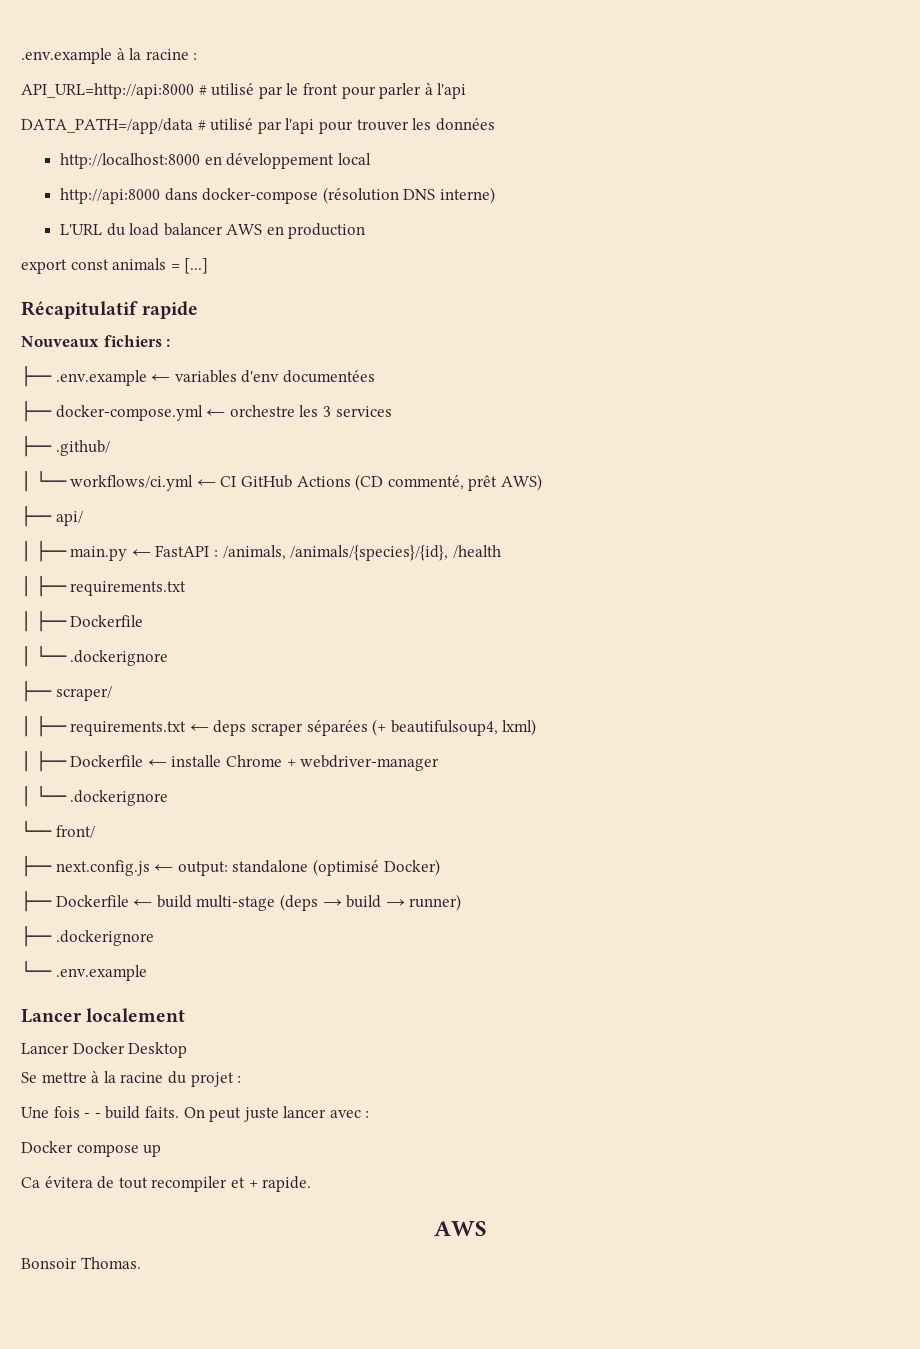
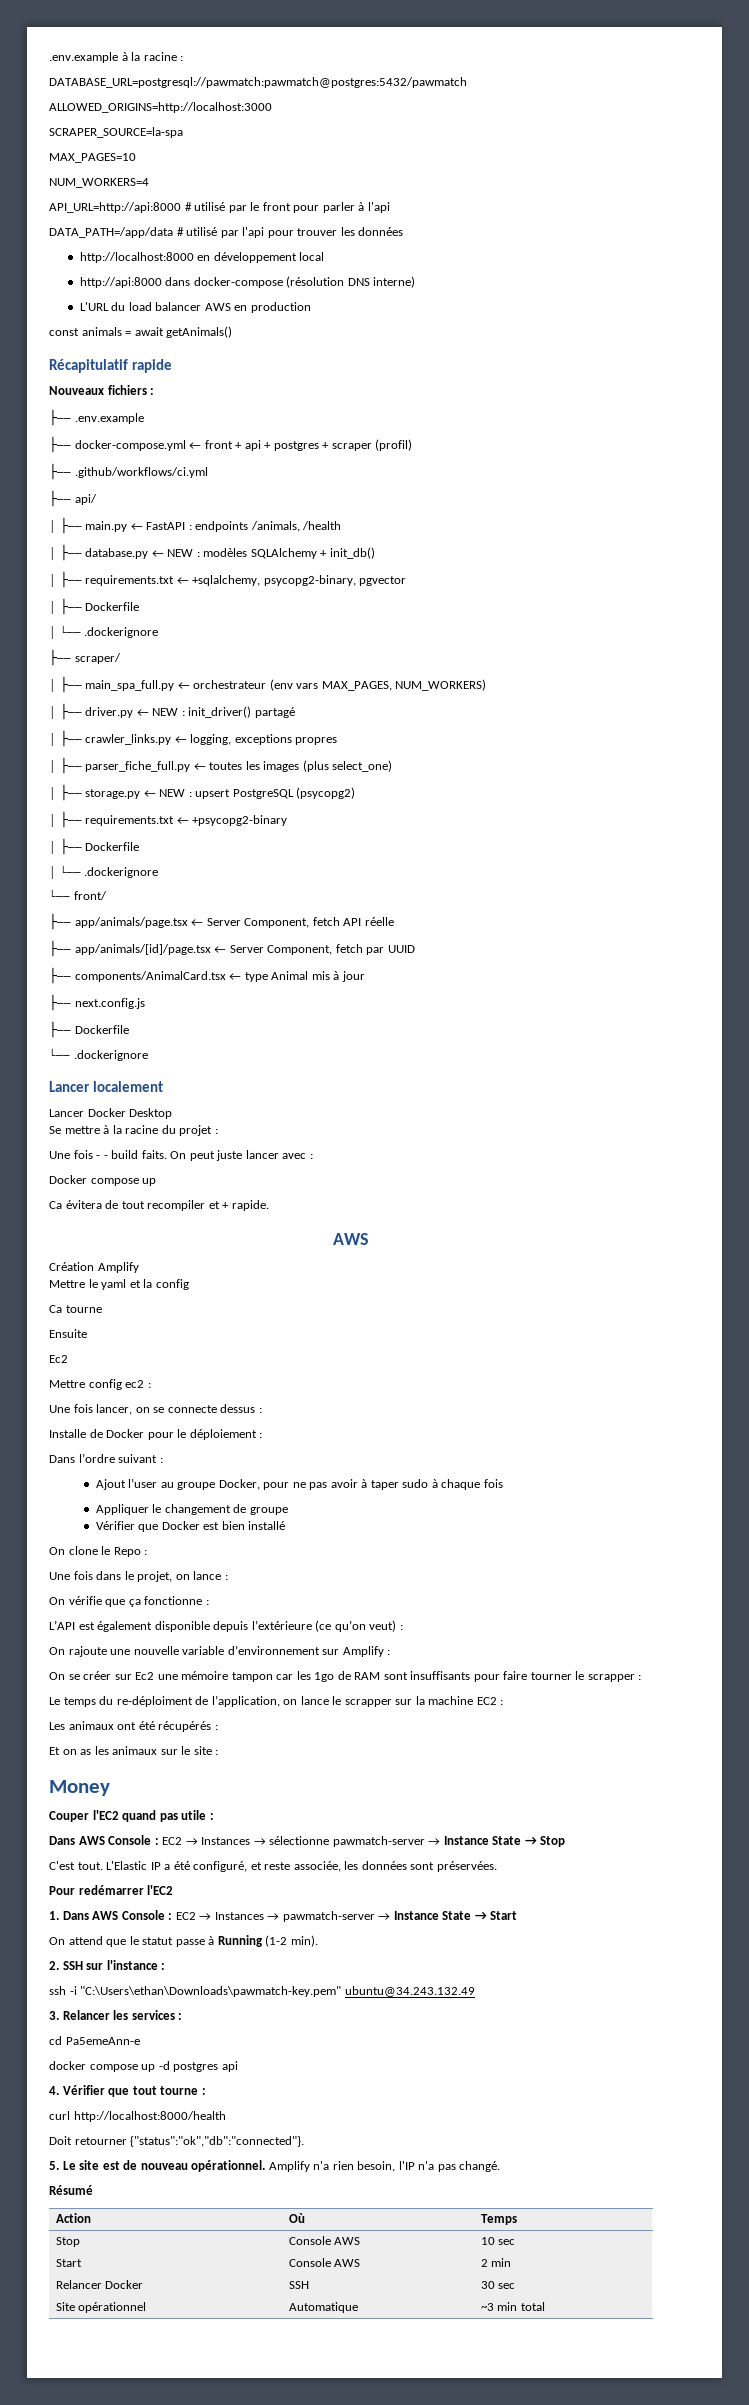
(198, 56) none -> [49,77,467,88] [49,102,272,113] [49,127,183,138] [49,153,136,163] [49,178,149,188] // DATABASE_URL=postgresql://pawmatch:pawmatch@postgres:5432/pawmatch // ALLOWED_ORIGINS=http://localhost:3000 // SCRAPER_SOURCE=la-spa // MAX_PAGES=10 // NUM_WORKERS=4
[21,259,67,274] export -> (311, 307) none
[184,258,209,274] [...] -> [134,326,233,338] await getAnimals()
[151,370,375,383] ← variables d'env documentées -> (144, 418) none
[229,405,392,417] [21,436,110,457] [21,471,542,492] orchestre les 3 services // ├── .github/ // │ └── workflows/ci.yml ← CI GitHub Actions (CD commenté, prêt AWS) -> [204,439,413,451] [49,463,208,480] front + api + postgres + scraper (profil) // ├── .github/workflows/ci.yml
[222,545,449,561] /animals, /animals/{species}/{id}, -> [195,521,300,532] endpoints /animals,
[21,576,187,597] // │ ├── requirements.txt -> [49,544,375,561] [49,571,407,588] // │ ├── database.py ← NEW : modèles SQLAlchemy + init_db() // │ ├── requirements.txt ← +sqlalchemy, psycopg2-binary, pgvector
[70,719,537,736] [21,751,440,772] requirements.txt ← deps scraper séparées (+ beautifulsoup4, lxml) // │ ├── Dockerfile ← installe Chrome + webdriver-manager -> [85,679,487,691] [49,703,295,720] [49,730,338,747] [49,757,393,774] [49,784,356,801] [49,811,288,828] [49,838,140,855] main_spa_full.py ← orchestrateur (env vars MAX_PAGES, NUM_WORKERS) // │ ├── driver.py ← NEW : init_driver() partagé // │ ├── crawler_links.py ← logging, exceptions propres // │ ├── parser_fiche_full.py ← toutes les images (plus select_one) // │ ├── storage.py ← NEW : upsert PostgreSQL (psycopg2) // │ ├── requirements.txt ← +psycopg2-binary // │ ├── Dockerfile
[55,859,440,876] [21,891,462,912] [21,926,154,947] [21,961,147,981] next.config.js ← output: standalone (optimisé Docker) // ├── Dockerfile ← build multi-stage (deps → build → runner) // ├── .dockerignore // └── .env.example -> [74,917,394,928] [49,940,415,957] [49,967,365,984] [49,994,145,1011] [49,1021,129,1038] [49,1048,148,1061] app/animals/page.tsx ← Server Component, fetch API réelle // ├── app/animals/[id]/page.tsx ← Server Component, fetch par UUID // ├── components/AnimalCard.tsx ← type Animal mis à jour // ├── next.config.js // ├── Dockerfile // └── .dockerignore
[21,1257,141,1269] Bonsoir Thomas. -> [49,1262,139,1273] [49,1279,189,1290] [49,1305,102,1313] [49,1329,87,1338] [49,1355,68,1363] [49,1379,151,1390] [49,1404,262,1415] [49,1429,263,1440] [49,1453,163,1463] [95,1478,503,1490] [95,1504,288,1515] [95,1521,286,1532] [49,1546,148,1557] [49,1571,228,1582] [49,1596,209,1607] [49,1620,403,1632] [49,1645,391,1657] [49,1671,642,1682] [49,1695,504,1707] [49,1721,218,1732] [49,1746,219,1755] [49,1780,110,1796] [49,1810,214,1822] [49,1835,566,1847] [49,1861,497,1872] [49,1885,174,1895] [49,1910,518,1922] [49,1935,318,1947] [49,1960,166,1970] [49,1986,475,1997] [49,2010,183,2020] [49,2036,140,2045] [49,2061,238,2072] [49,2085,206,2097] [49,2111,226,2122] [49,2136,305,2147] [49,2160,501,2172] [49,2185,93,2195] [55,2213,91,2223] [288,2213,305,2223] [480,2214,517,2225] [55,2237,80,2247] [288,2236,361,2245] [480,2237,516,2245] [55,2259,82,2267] [288,2258,361,2267] [480,2258,512,2267] [55,2280,144,2289] [288,2281,309,2289] [480,2281,516,2289] [55,2302,147,2313] [288,2302,358,2313] [480,2302,545,2311] Création Amplify // Mettre le yaml et la config // Ca tourne // Ensuite // Ec2 // Mettre config ec2 : // Une fois lancer, on se connecte dessus : // Installe de Docker pour le déploiement : // Dans l’ordre suivant : // Ajout l’user au groupe Docker, pour ne pas avoir à taper sudo à chaque fois // Appliquer le changement de groupe // Vérifier que Docker est bien installé // On clone le Repo : // Une fois dans le projet, on lance : // On vérifie que ça fonctionne : // L’API est également disponible depuis l’extérieure (ce qu’on veut) : // On rajoute une nouvelle variable d’environnement sur Amplify : // On se créer sur Ec2 une mémoire tampon car les 1go de RAM sont insuffisants pour faire tourner le scrapper : // Le temps du re-déploiment de l’application, on lance le scrapper sur la machine EC2 : // Les animaux ont été récupérés : // Et on as les animaux sur le site : // Money // Couper l'EC2 quand pas utile : // Dans AWS Console : EC2 → Instances → sélectionne pawmatch-server → Instance State → Stop // C'est tout. L'Elastic IP a été configuré, et reste associée, les données sont préservées. // Pour redémarrer l'EC2 // 1. Dans AWS Console : EC2 → Instances → pawmatch-server → Instance State → Start // On attend que le statut passe à Running (1-2 min). // 2. SSH sur l'instance : // ssh -i "C:\Users\ethan\Downloads\pawmatch-key.pem" ubuntu@34.243.132.49 // 3. Relancer les services : // cd Pa5emeAnn-e // docker compose up -d postgres api // 4. Vérifier que tout tourne : // curl http://localhost:8000/health // Doit retourner {"status":"ok","db":"connected"}. // 5. Le site est de nouveau opérationnel. Amplify n'a rien besoin, l'IP n'a pas changé. // Résumé // Action | Où | Temps // Stop | Console AWS | 10 sec // Start | Console AWS | 2 min // Relancer Docker | SSH | 30 sec // Site opérationnel | Automatique | ~3 min total

